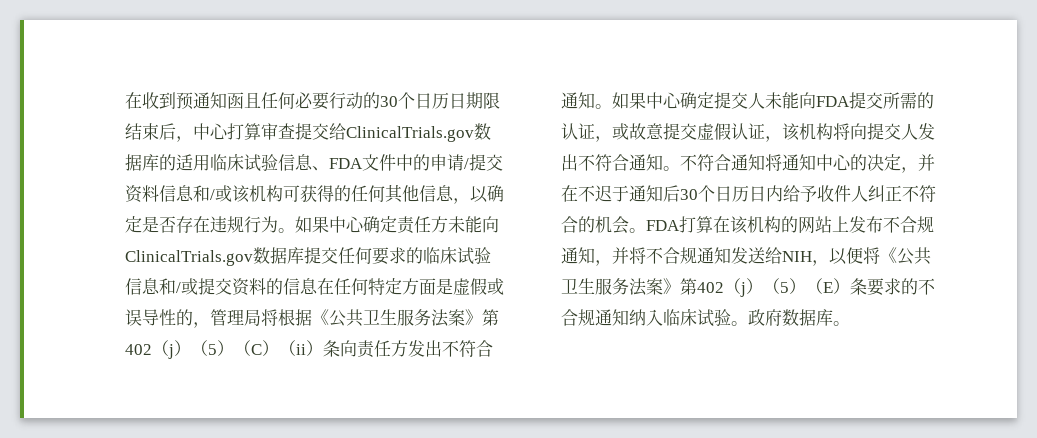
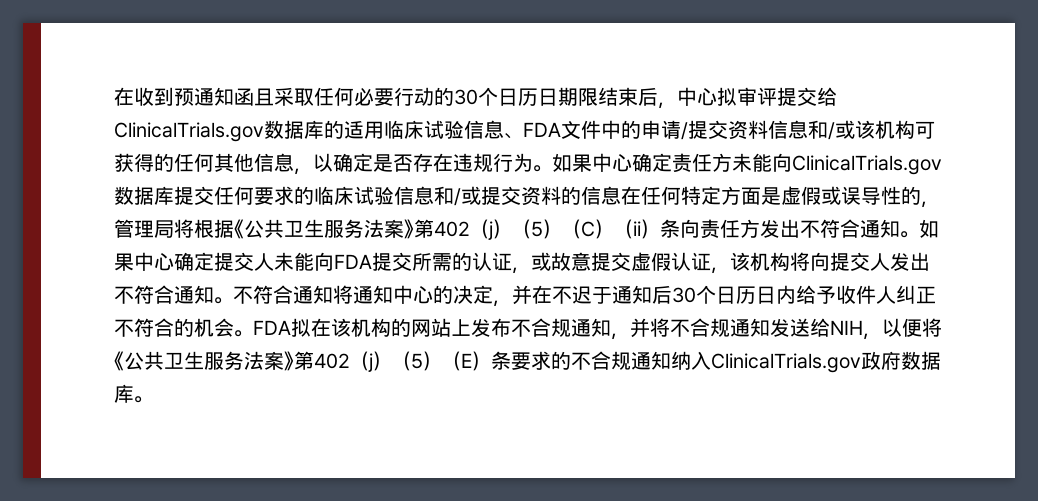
(261, 100) none -> [274,87,315,106] 采取
[226,123,295,140] 打算审查 -> [717,87,778,106] 拟审评
[678,216,713,233] 打算 -> [291,318,312,337] 拟
[662,309,748,327] 临床试验。 -> [711,353,862,373] ClinicalTrials.gov

